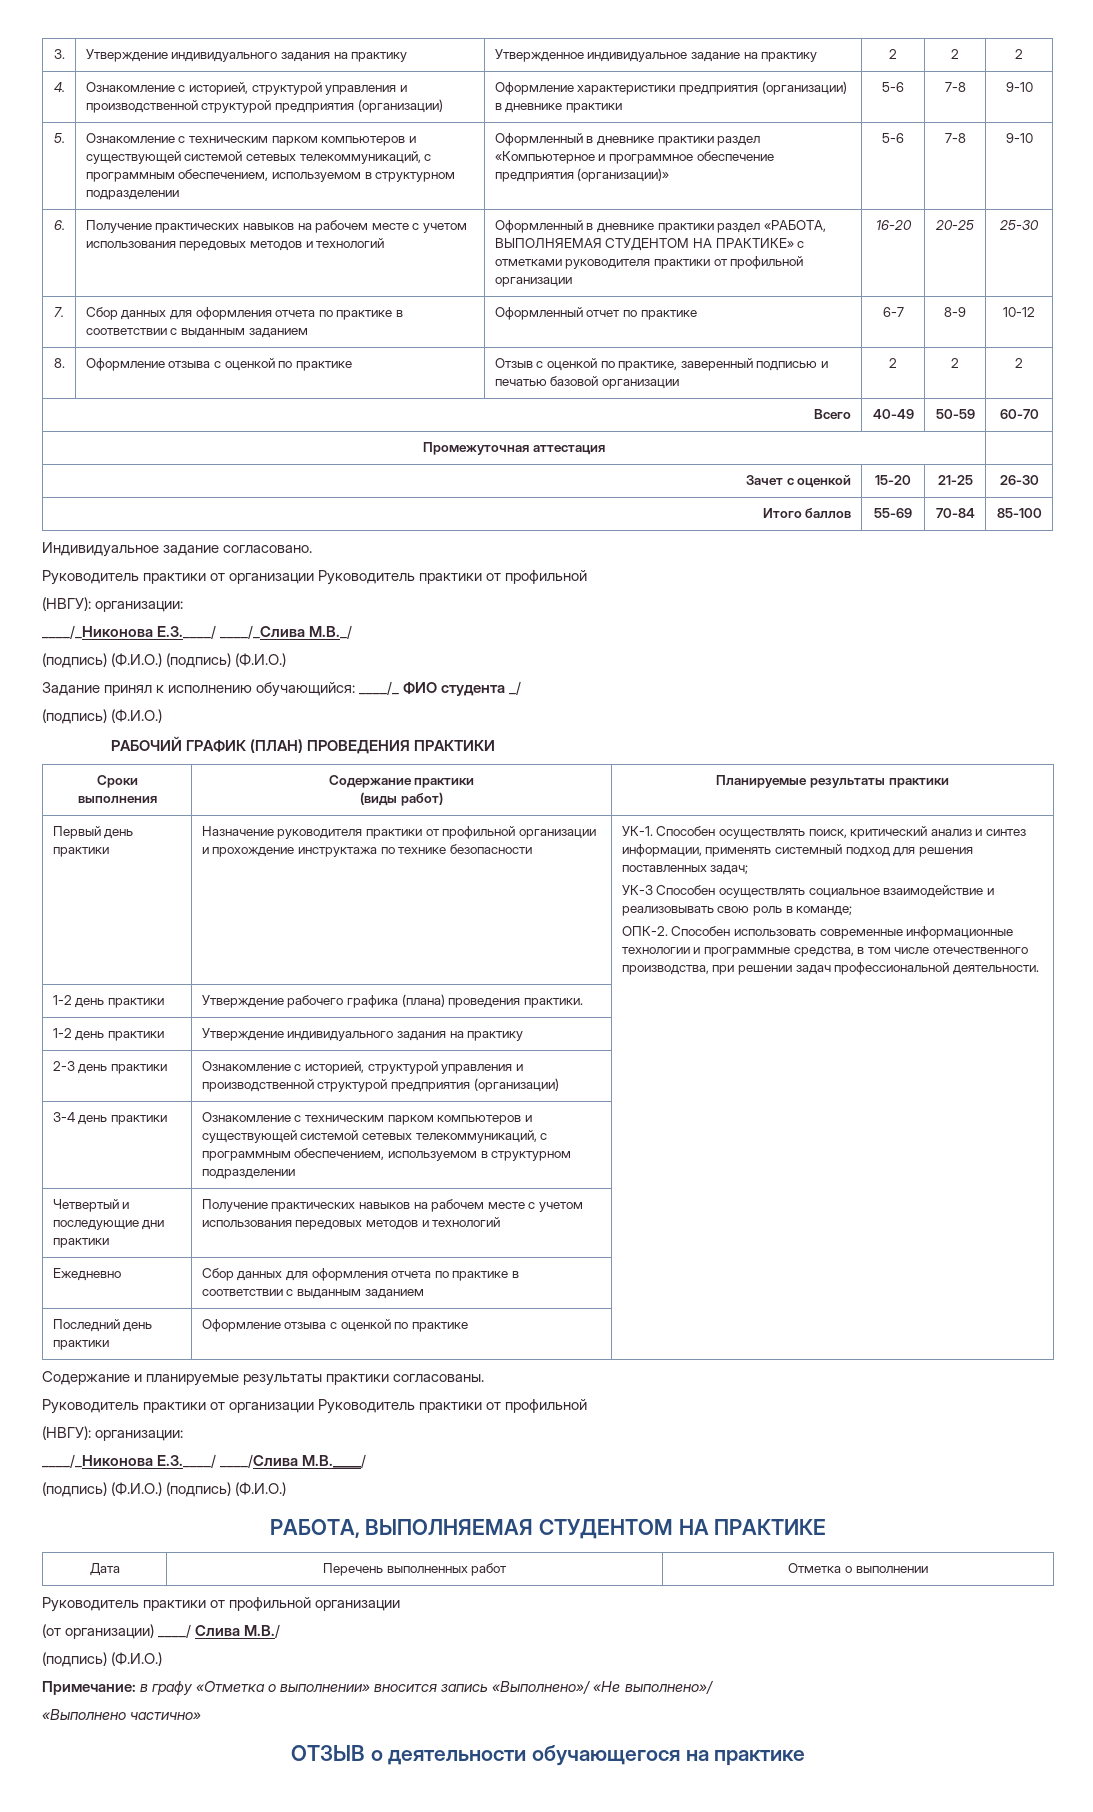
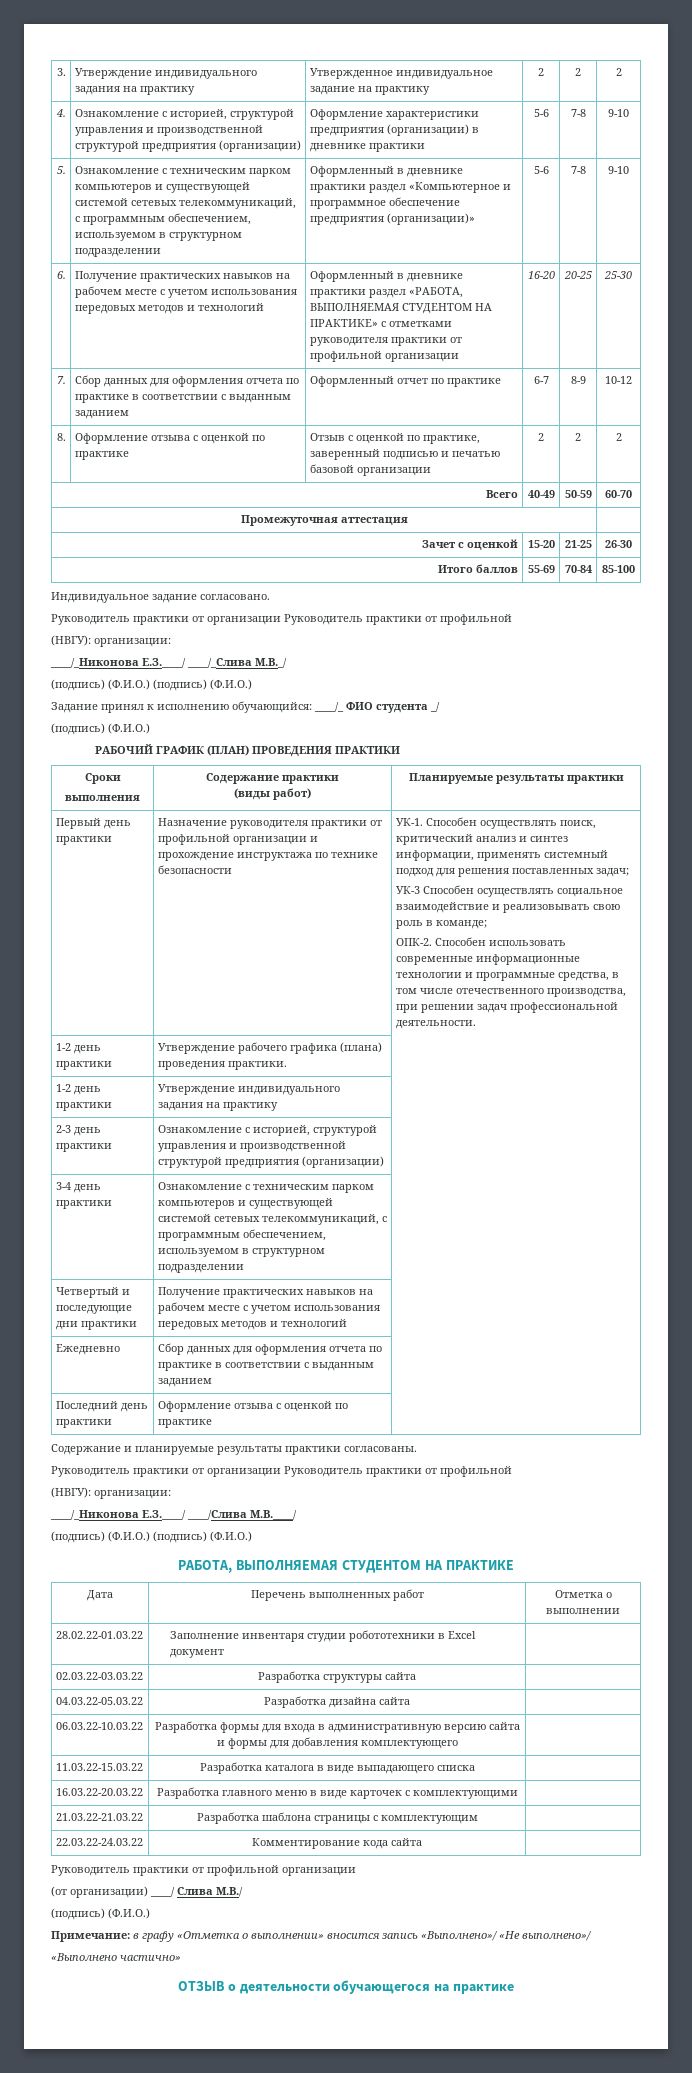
(928, 1569) none -> [55,1631,143,1639] [169,1630,476,1642] [169,1649,224,1658] [55,1672,143,1680] [258,1671,416,1683] [55,1697,143,1705] [264,1696,410,1708] [55,1722,143,1730] [154,1721,520,1733] [216,1737,458,1749] [55,1763,143,1771] [199,1762,475,1774] [55,1788,143,1796] [156,1787,518,1799] [55,1813,143,1821] [196,1812,478,1824] [55,1838,143,1846] [252,1838,422,1849] // 28.02.22-01.03.22 | Заполнение инвентаря студии робототехники в Excel документ | // 02.03.22-03.03.22 | Разработка структуры сайта | // 04.03.22-05.03.22 | Разработка дизайна сайта | // 06.03.22-10.03.22 | Разработка формы для входа в административную версию сайта и формы для добавления комплектующего | // 11.03.22-15.03.22 | Разработка каталога в виде выпадающего списка | // 16.03.22-20.03.22 | Разработка главного меню в виде карточек с комплектующими | // 21.03.22-21.03.22 | Разработка шаблона страницы с комплектующим | // 22.03.22-24.03.22 | Комментирование кода сайта |

